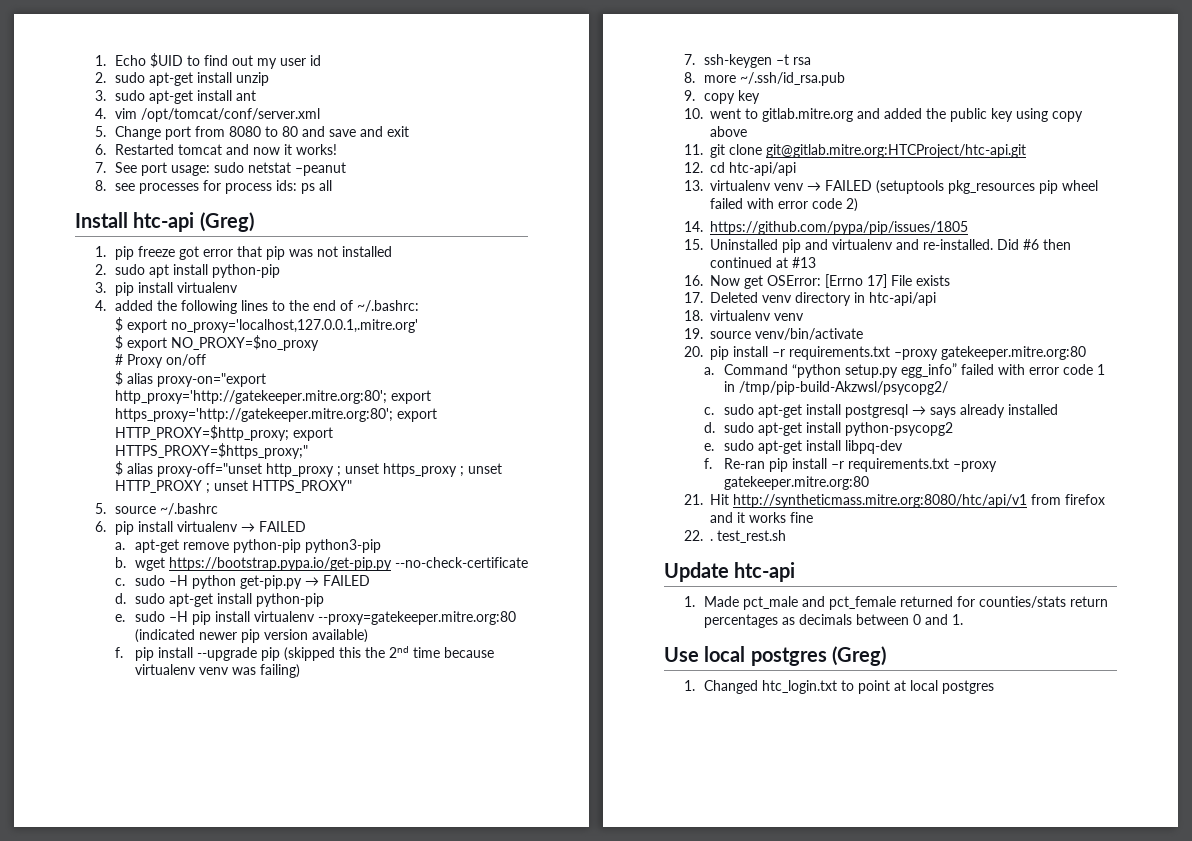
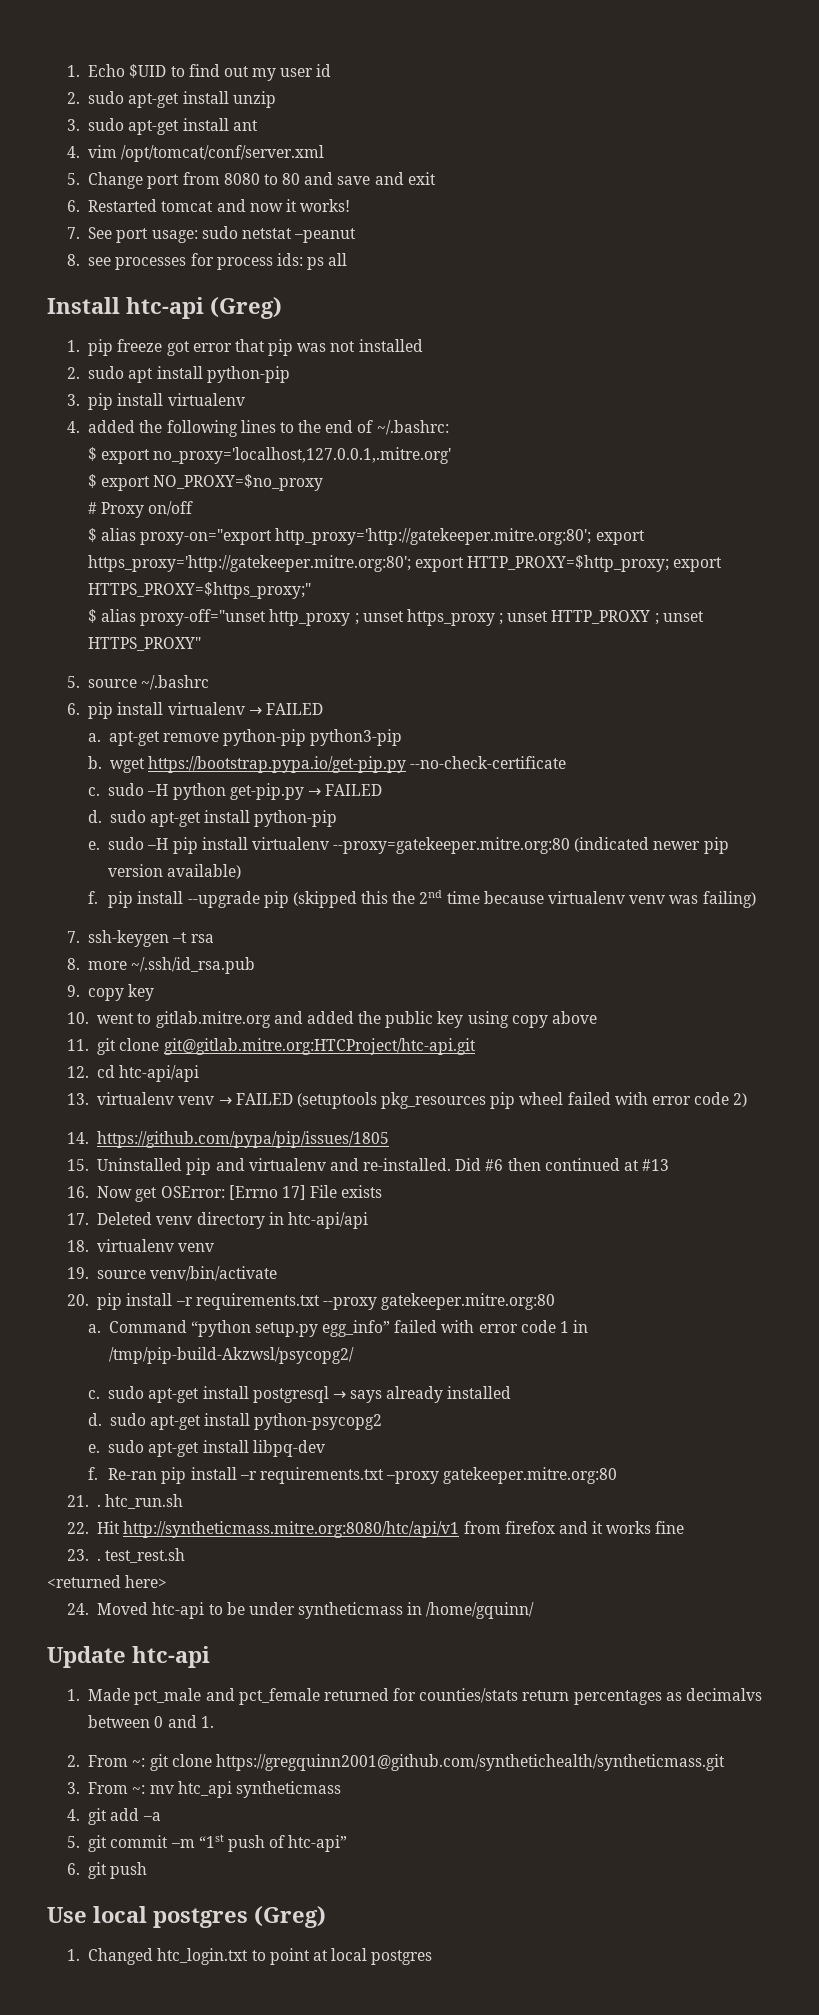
[893,349,938,360] –proxy -> [322,1297,377,1310] --proxy
(703, 499) none -> [97,1494,184,1509] [67,1522,90,1534] . htc_run.sh // 22.
[683,530,703,541] 22. -> [67,1549,90,1561] 23.
(786, 536) none -> [47,1575,168,1588] [67,1602,535,1619] // <returned here> // 24. Moved htc-api to be under syntheticmass in /home/gquinn/
[798,614,852,625] decimals -> [685,1688,762,1701] decimalvs
(963, 619) none -> [67,1754,725,1771] [67,1781,341,1798] [67,1808,161,1825] [67,1834,348,1852] [67,1862,148,1879] // 2. From ~: git clone https://gregquinn2001@github.com/synthetichealth/syntheticmass.git // 3. From ~: mv htc_api syntheticmass // 4. git add –a // 5. git commit –m “1st push of htc-api” // 6. git push

